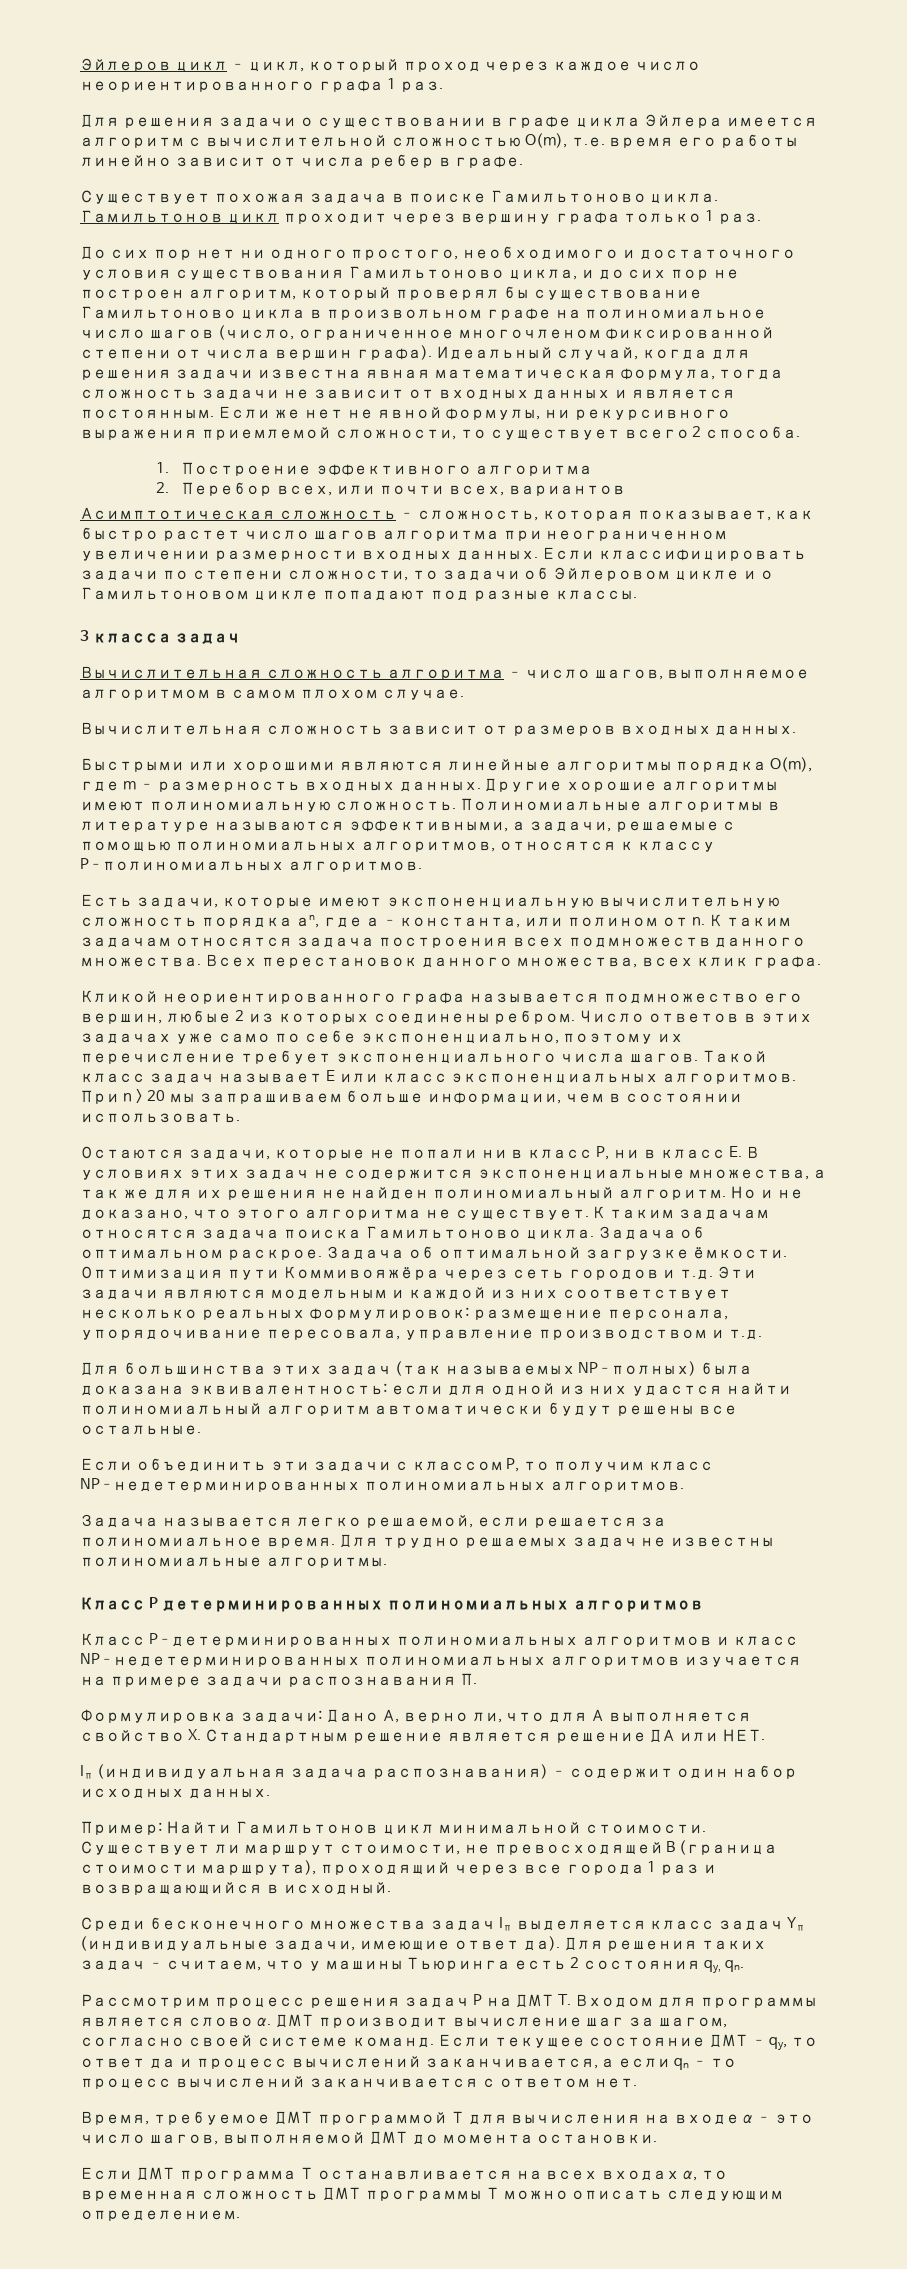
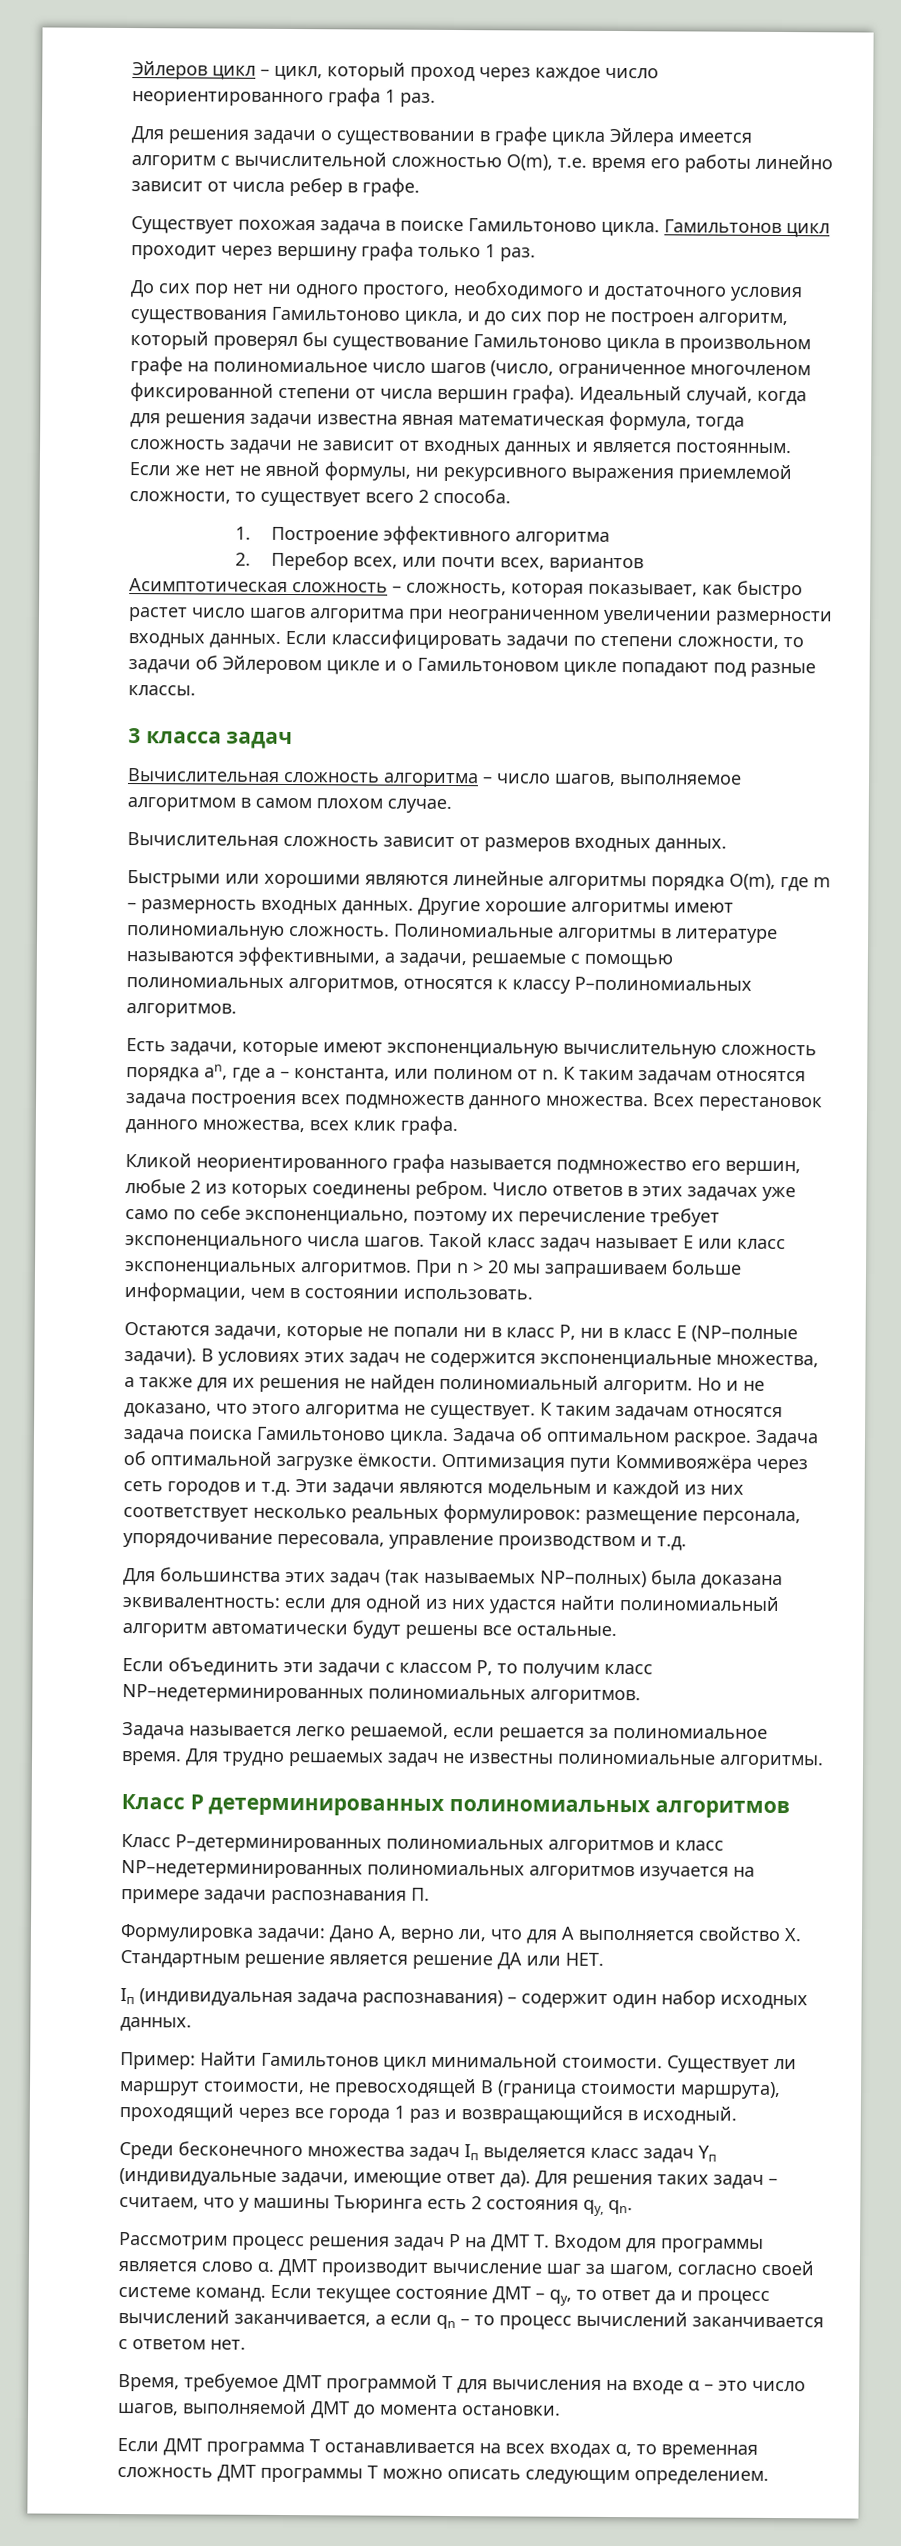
[728,1146,742,1157] E. -> [676,1325,798,1343] [124,1348,197,1366] E (NP–полные задачи).
[80,1189,149,1199] так же -> [139,1377,193,1388] также

